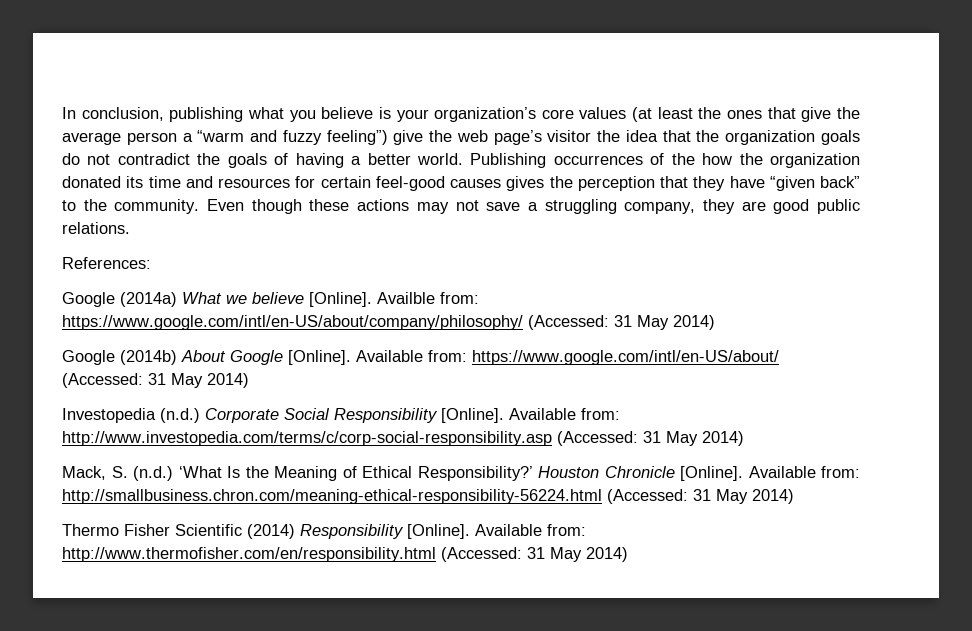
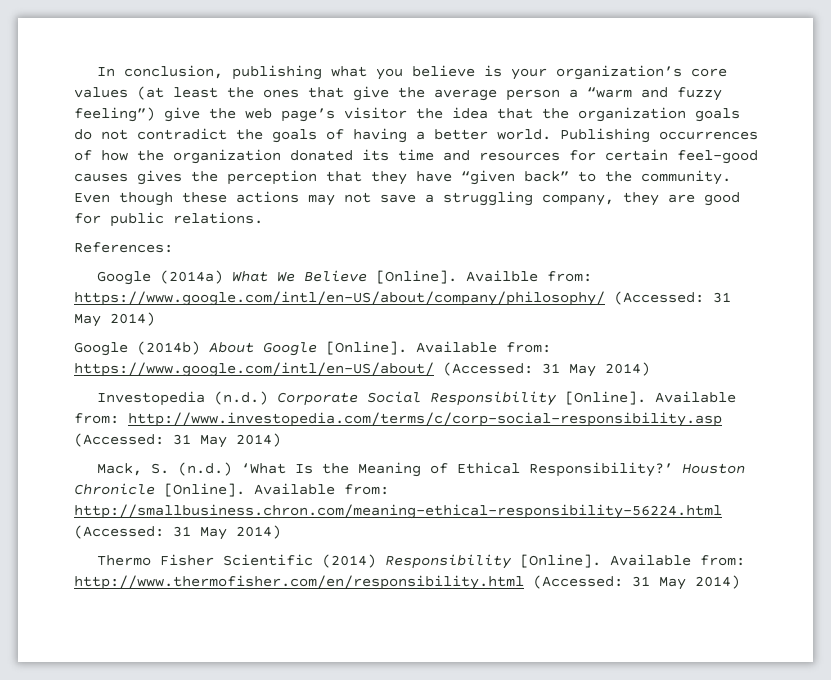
[671,153,695,165] the -> (92, 155) none
(810, 206) none -> [74,213,101,224] for
[226,292,304,304] we believe -> [277,270,368,282] We Believe

